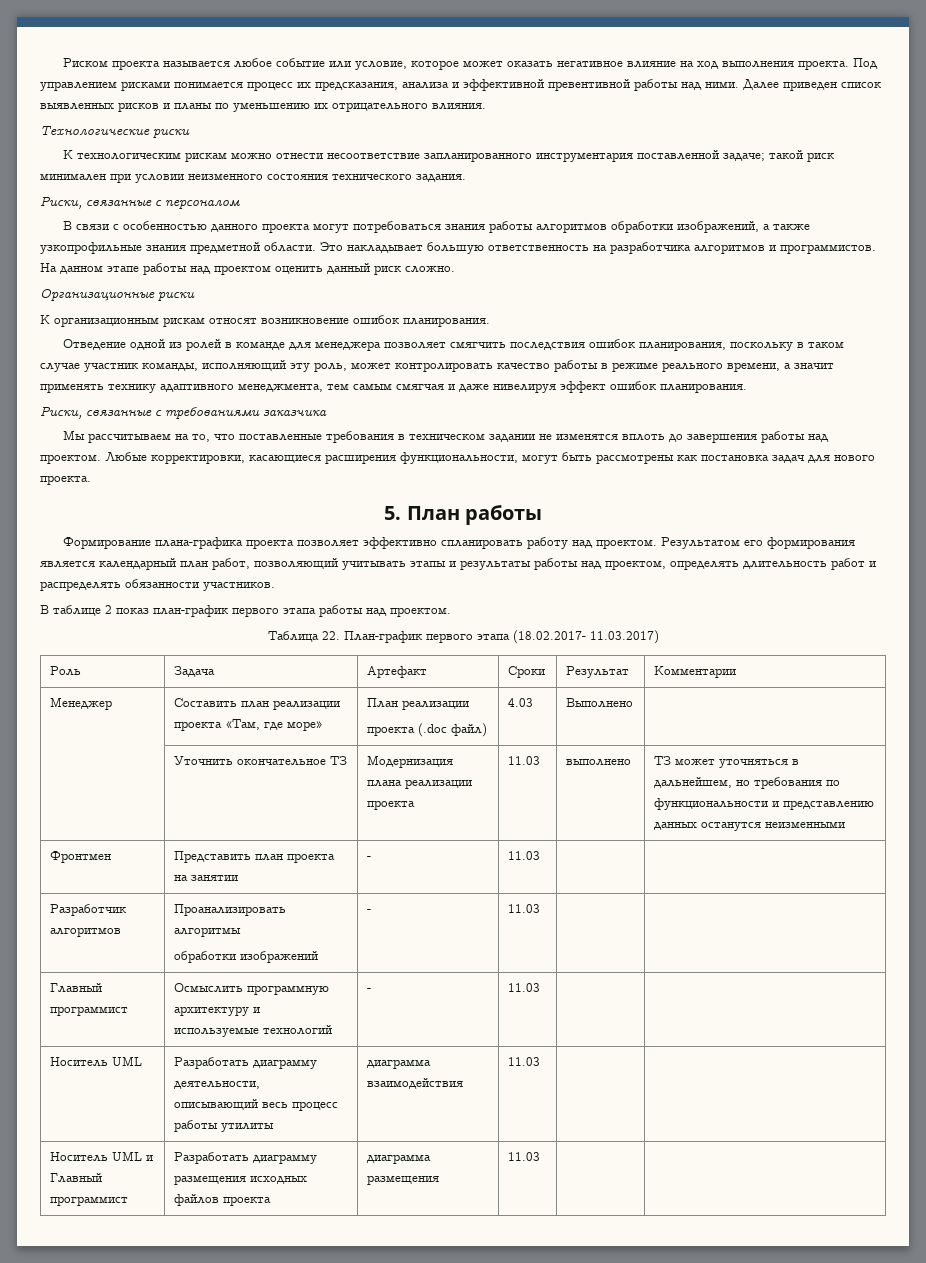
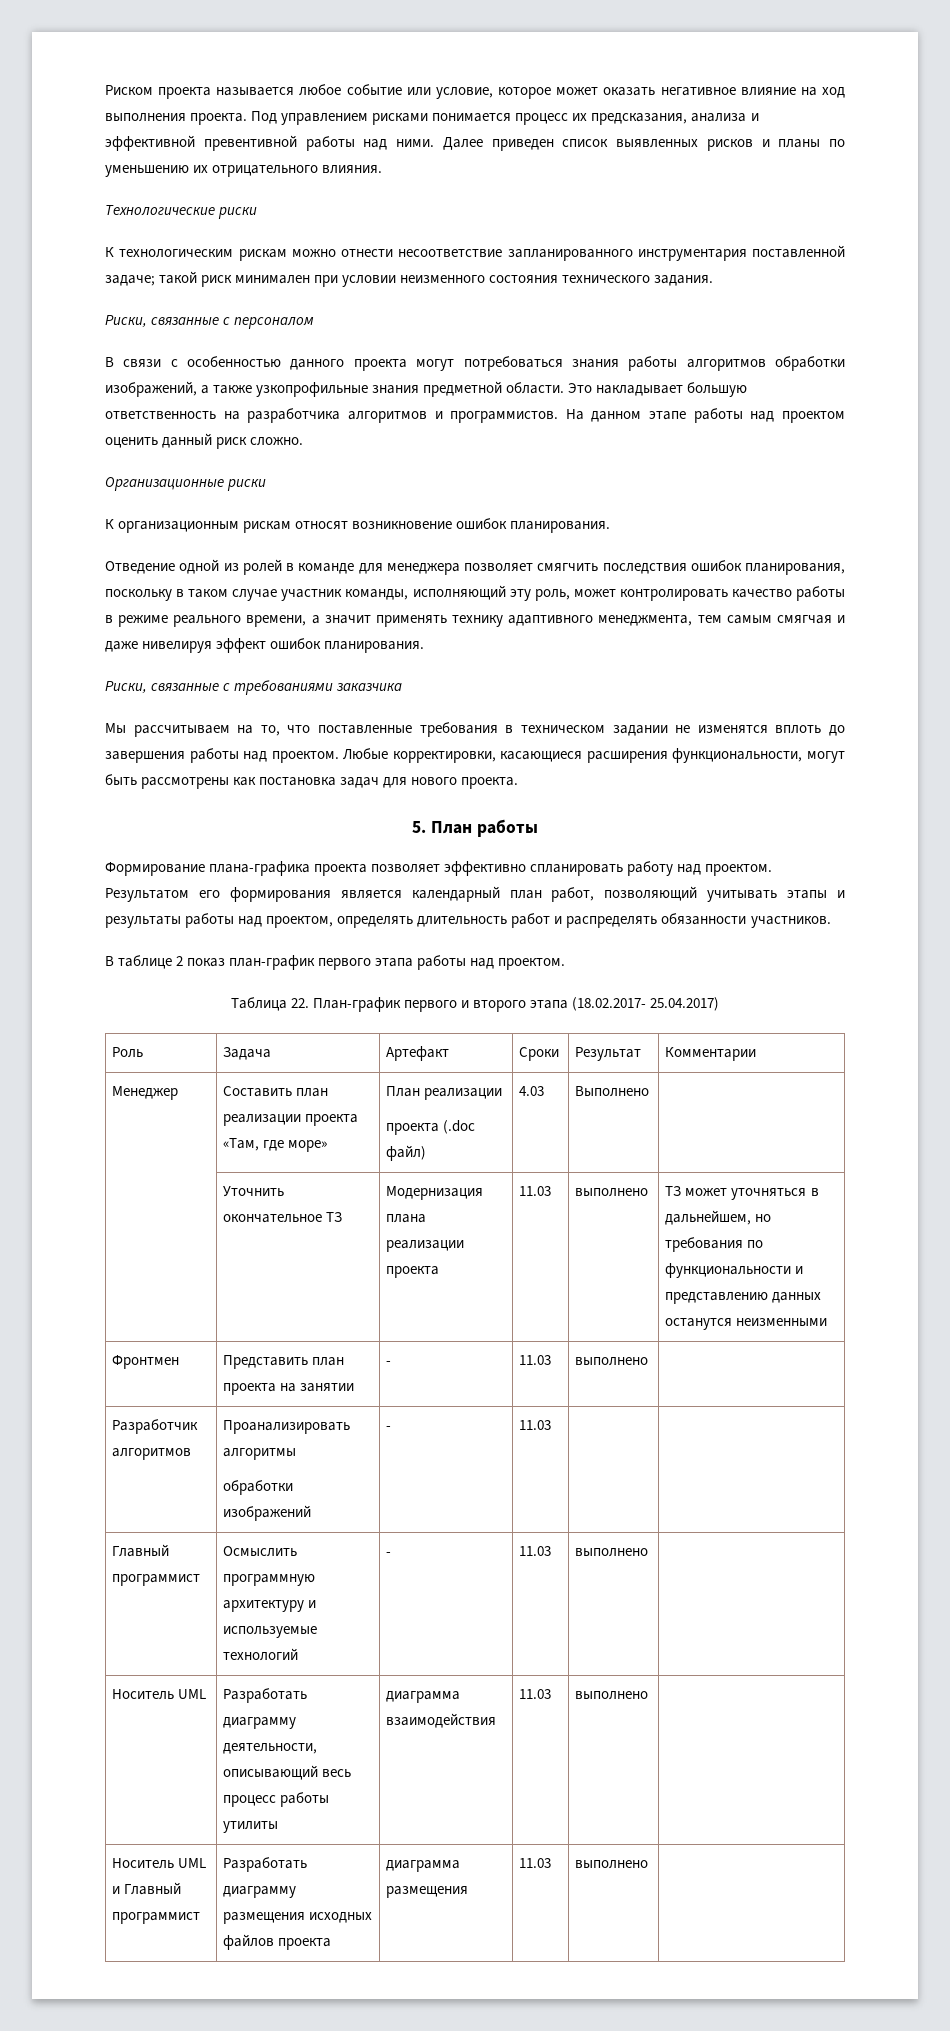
(473, 638) none -> [461,1000,527,1012] и второго
[589,630,659,644] 11.03.2017) -> [650,997,720,1011] 25.04.2017)
(541, 855) none -> [575,1357,649,1366] выполнено
(541, 987) none -> [575,1548,649,1557] выполнено
(541, 1061) none -> [575,1691,649,1700] выполнено
(541, 1156) none -> [575,1860,649,1869] выполнено

